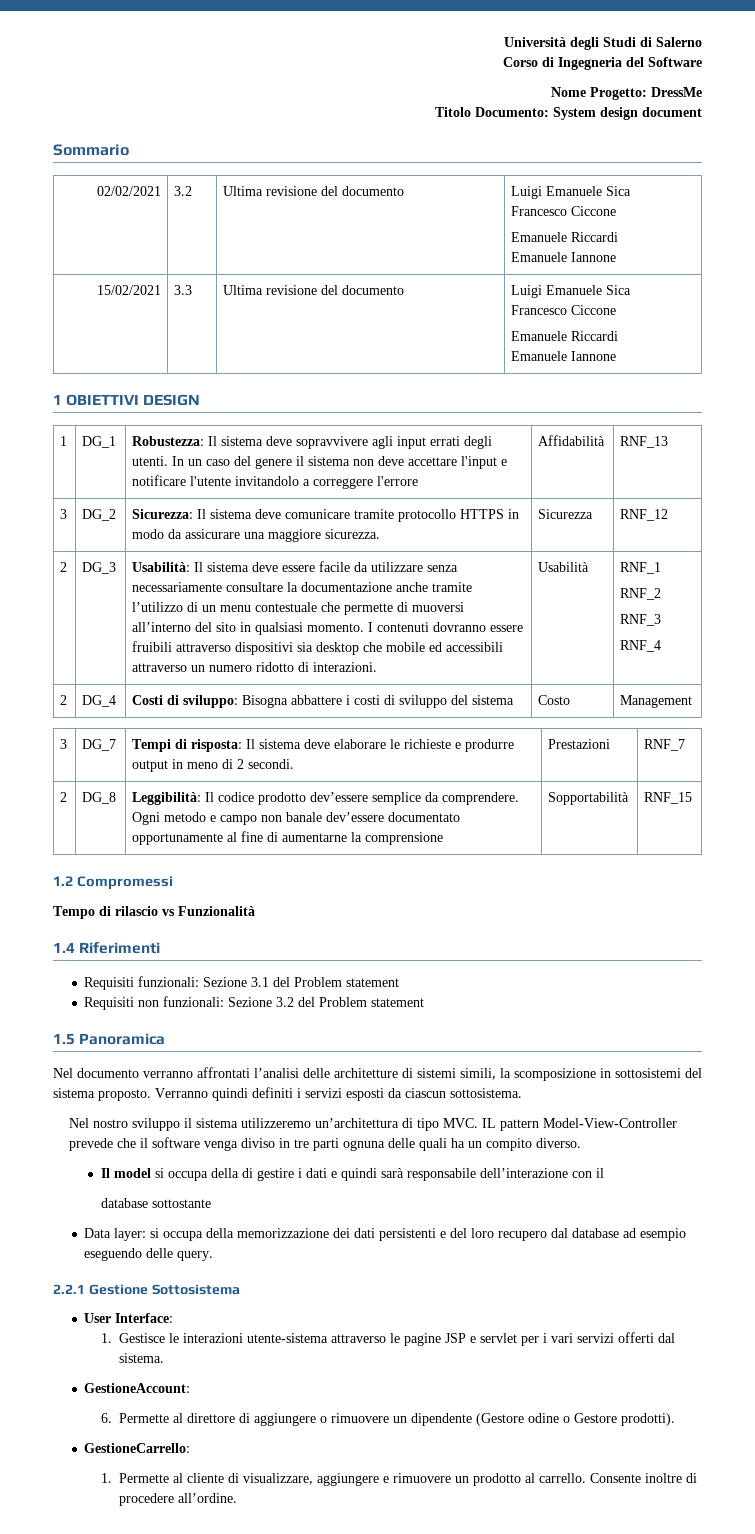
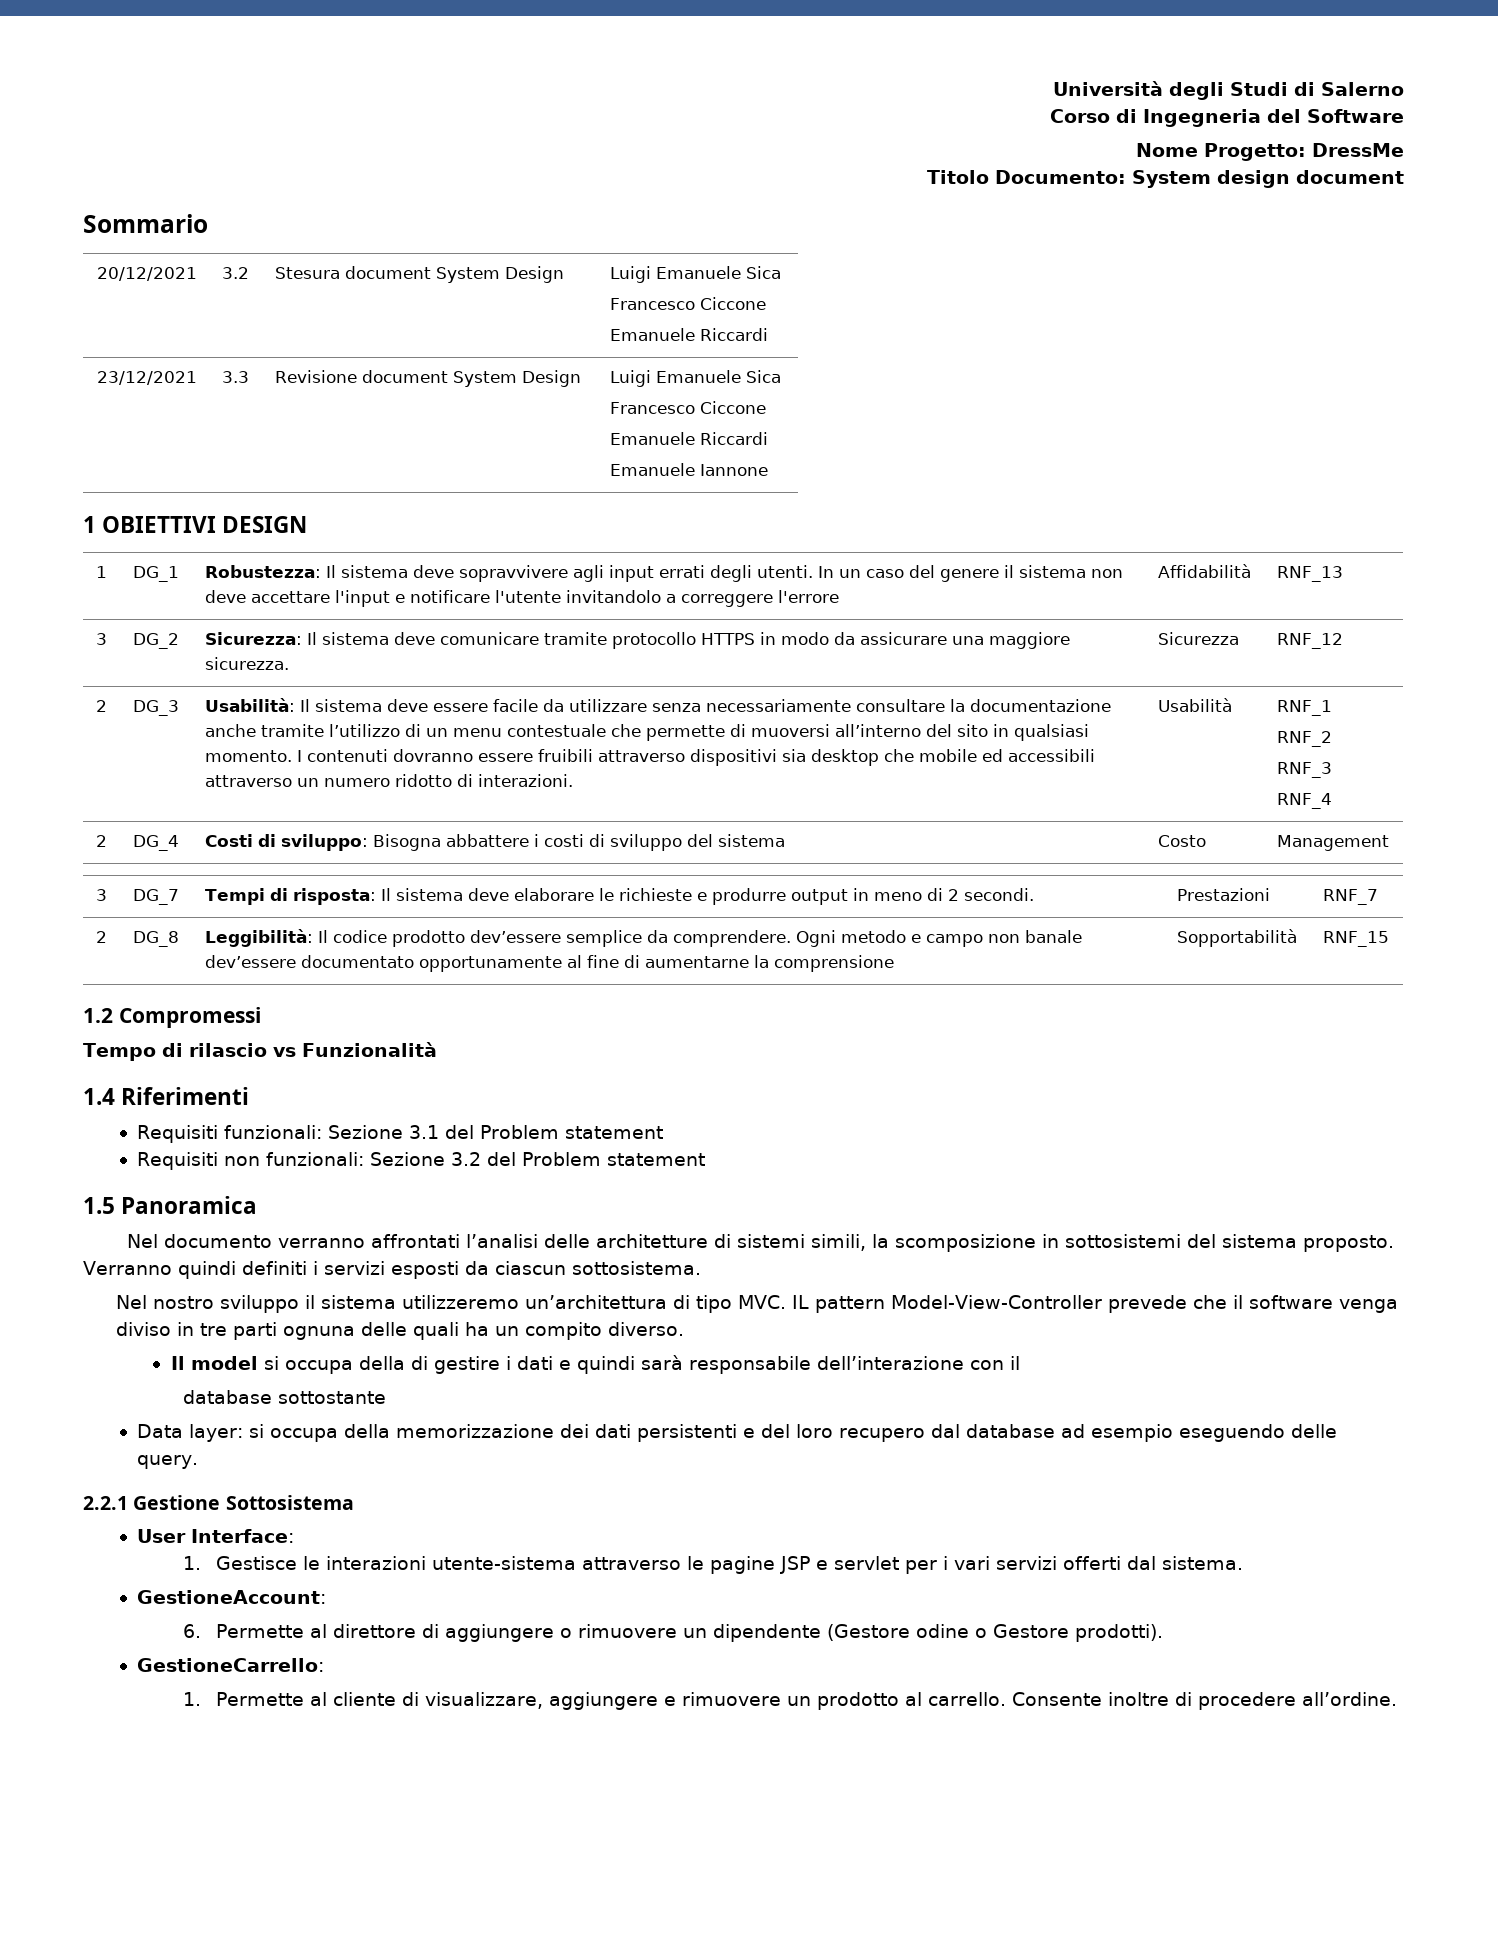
[96,186,161,196] 02/02/2021 -> [97,267,198,281] 20/12/2021
[223,186,405,196] [511,186,632,199] [511,206,617,216] [511,232,619,242] [511,252,617,262] [96,285,161,295] [174,285,193,295] [223,285,405,295] Ultima revisione del documento | Luigi Emanuele Sica // Francesco Ciccone // Emanuele Riccardi // Emanuele Iannone // 15/02/2021 | 3.3 | Ultima revisione del documento -> [274,266,564,283] [609,266,781,283] [609,297,766,310] [609,328,768,341] [97,371,198,385] [221,371,249,383] [274,370,581,387] Stesura document System Design | Luigi Emanuele Sica // Francesco Ciccone // Emanuele Riccardi // 23/12/2021 | 3.3 | Revisione document System Design

